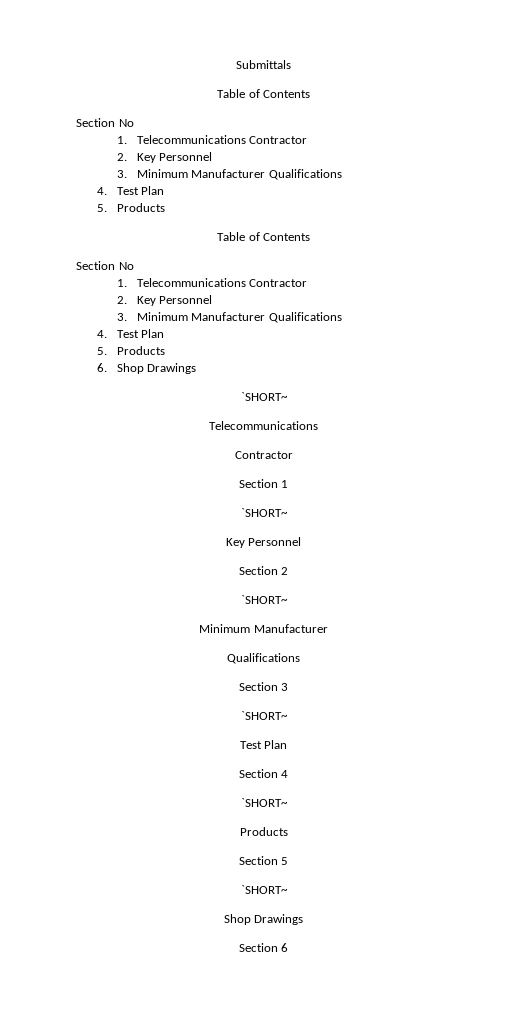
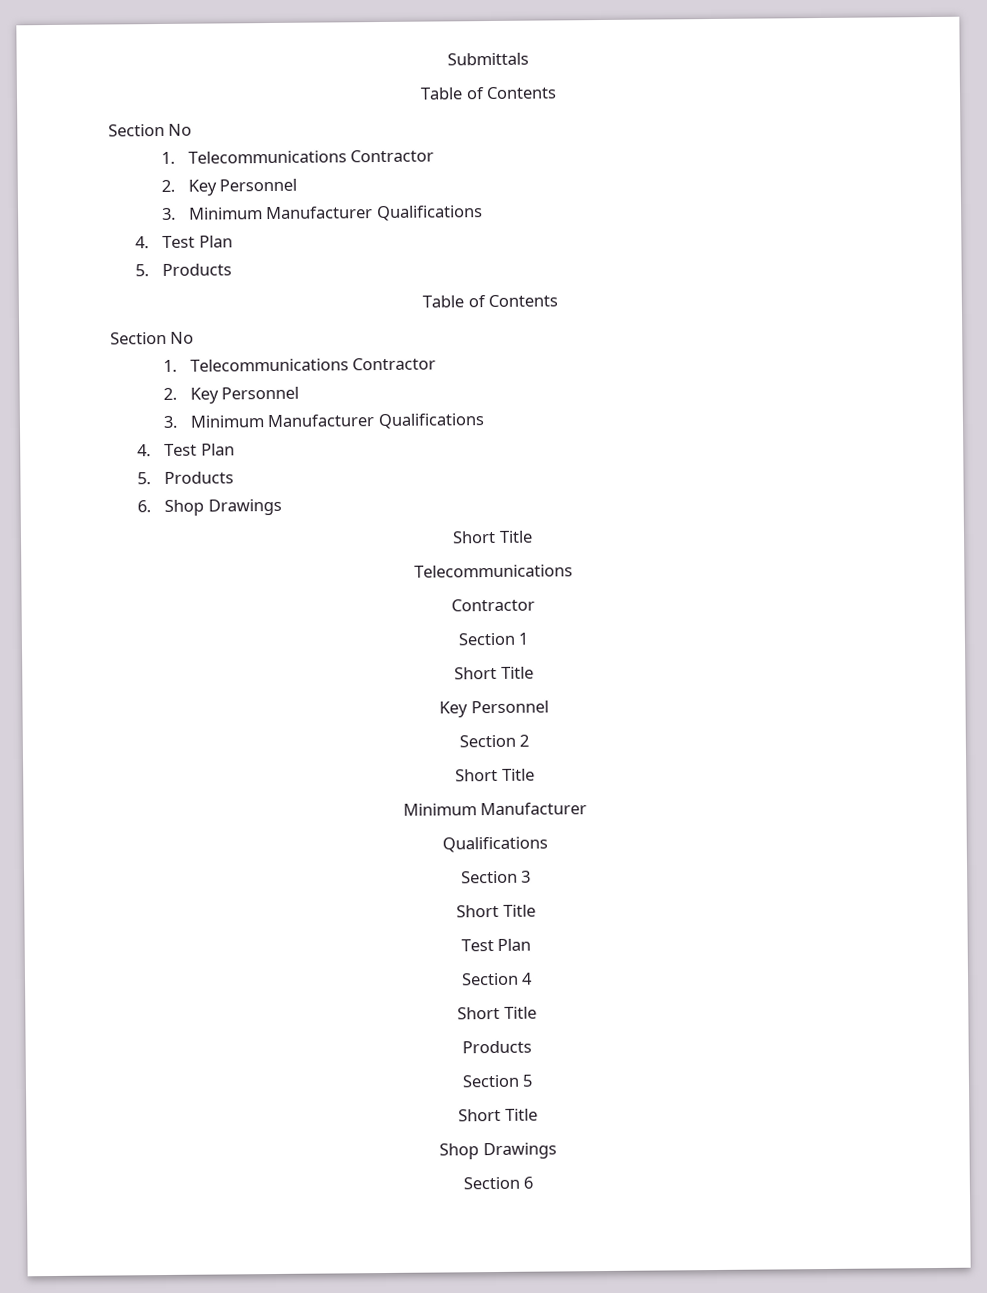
[240,392,288,401] `SHORT~ -> [452,530,533,544] Short Title
[240,508,288,517] `SHORT~ -> [454,666,534,680] Short Title
[240,595,288,604] `SHORT~ -> [455,768,535,782] Short Title
[240,711,288,720] `SHORT~ -> [456,904,536,918] Short Title
[240,798,288,807] `SHORT~ -> [457,1006,537,1020] Short Title
[240,885,288,894] `SHORT~ -> [458,1108,538,1122] Short Title

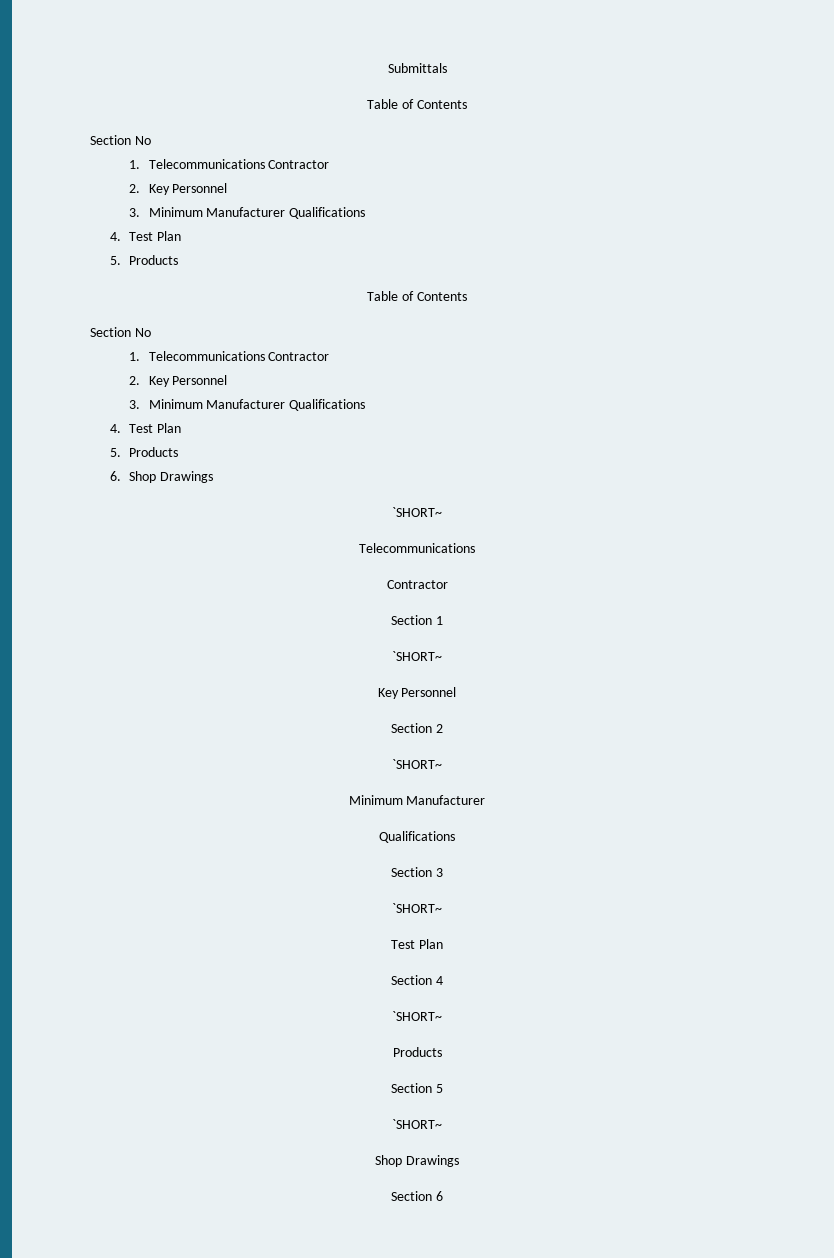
[452,530,533,544] Short Title -> [392,507,442,517] `SHORT~
[454,666,534,680] Short Title -> [392,651,442,661] `SHORT~
[455,768,535,782] Short Title -> [392,759,442,769] `SHORT~
[456,904,536,918] Short Title -> [392,903,442,913] `SHORT~
[457,1006,537,1020] Short Title -> [392,1011,442,1021] `SHORT~
[458,1108,538,1122] Short Title -> [392,1119,442,1129] `SHORT~

